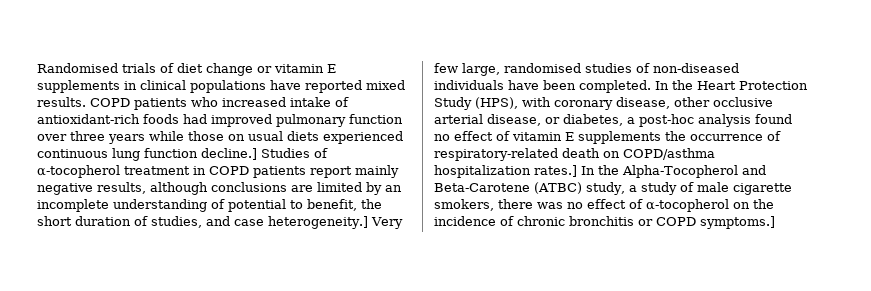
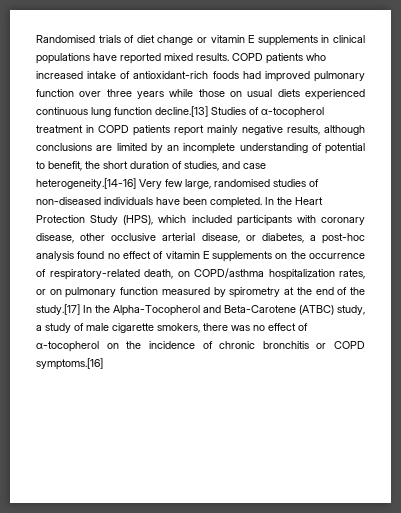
[201,148,257,160] decline.] -> [155,106,208,117] decline.[13]
[268,216,368,229] heterogeneity.] -> [36,178,136,189] heterogeneity.[14-16]
(518, 103) none -> [158,215,292,226] which included participants
(661, 137) none -> [275,253,288,259] on
[562,148,600,158] death -> [144,269,173,279] death,
[534,165,577,177] rates.] -> [339,269,365,279] [36,287,366,298] [36,304,80,315] rates, or on pulmonary function measured by spirometry at the end of the study.[17]
[700,216,775,229] symptoms.] -> [36,358,103,370] symptoms.[16]

